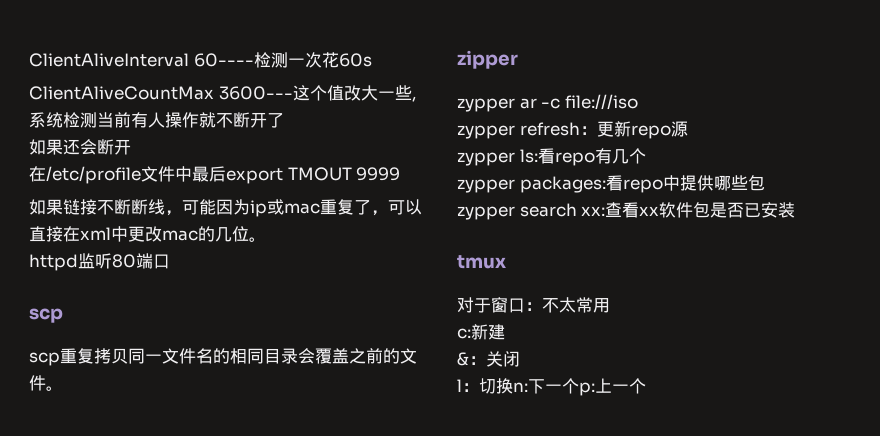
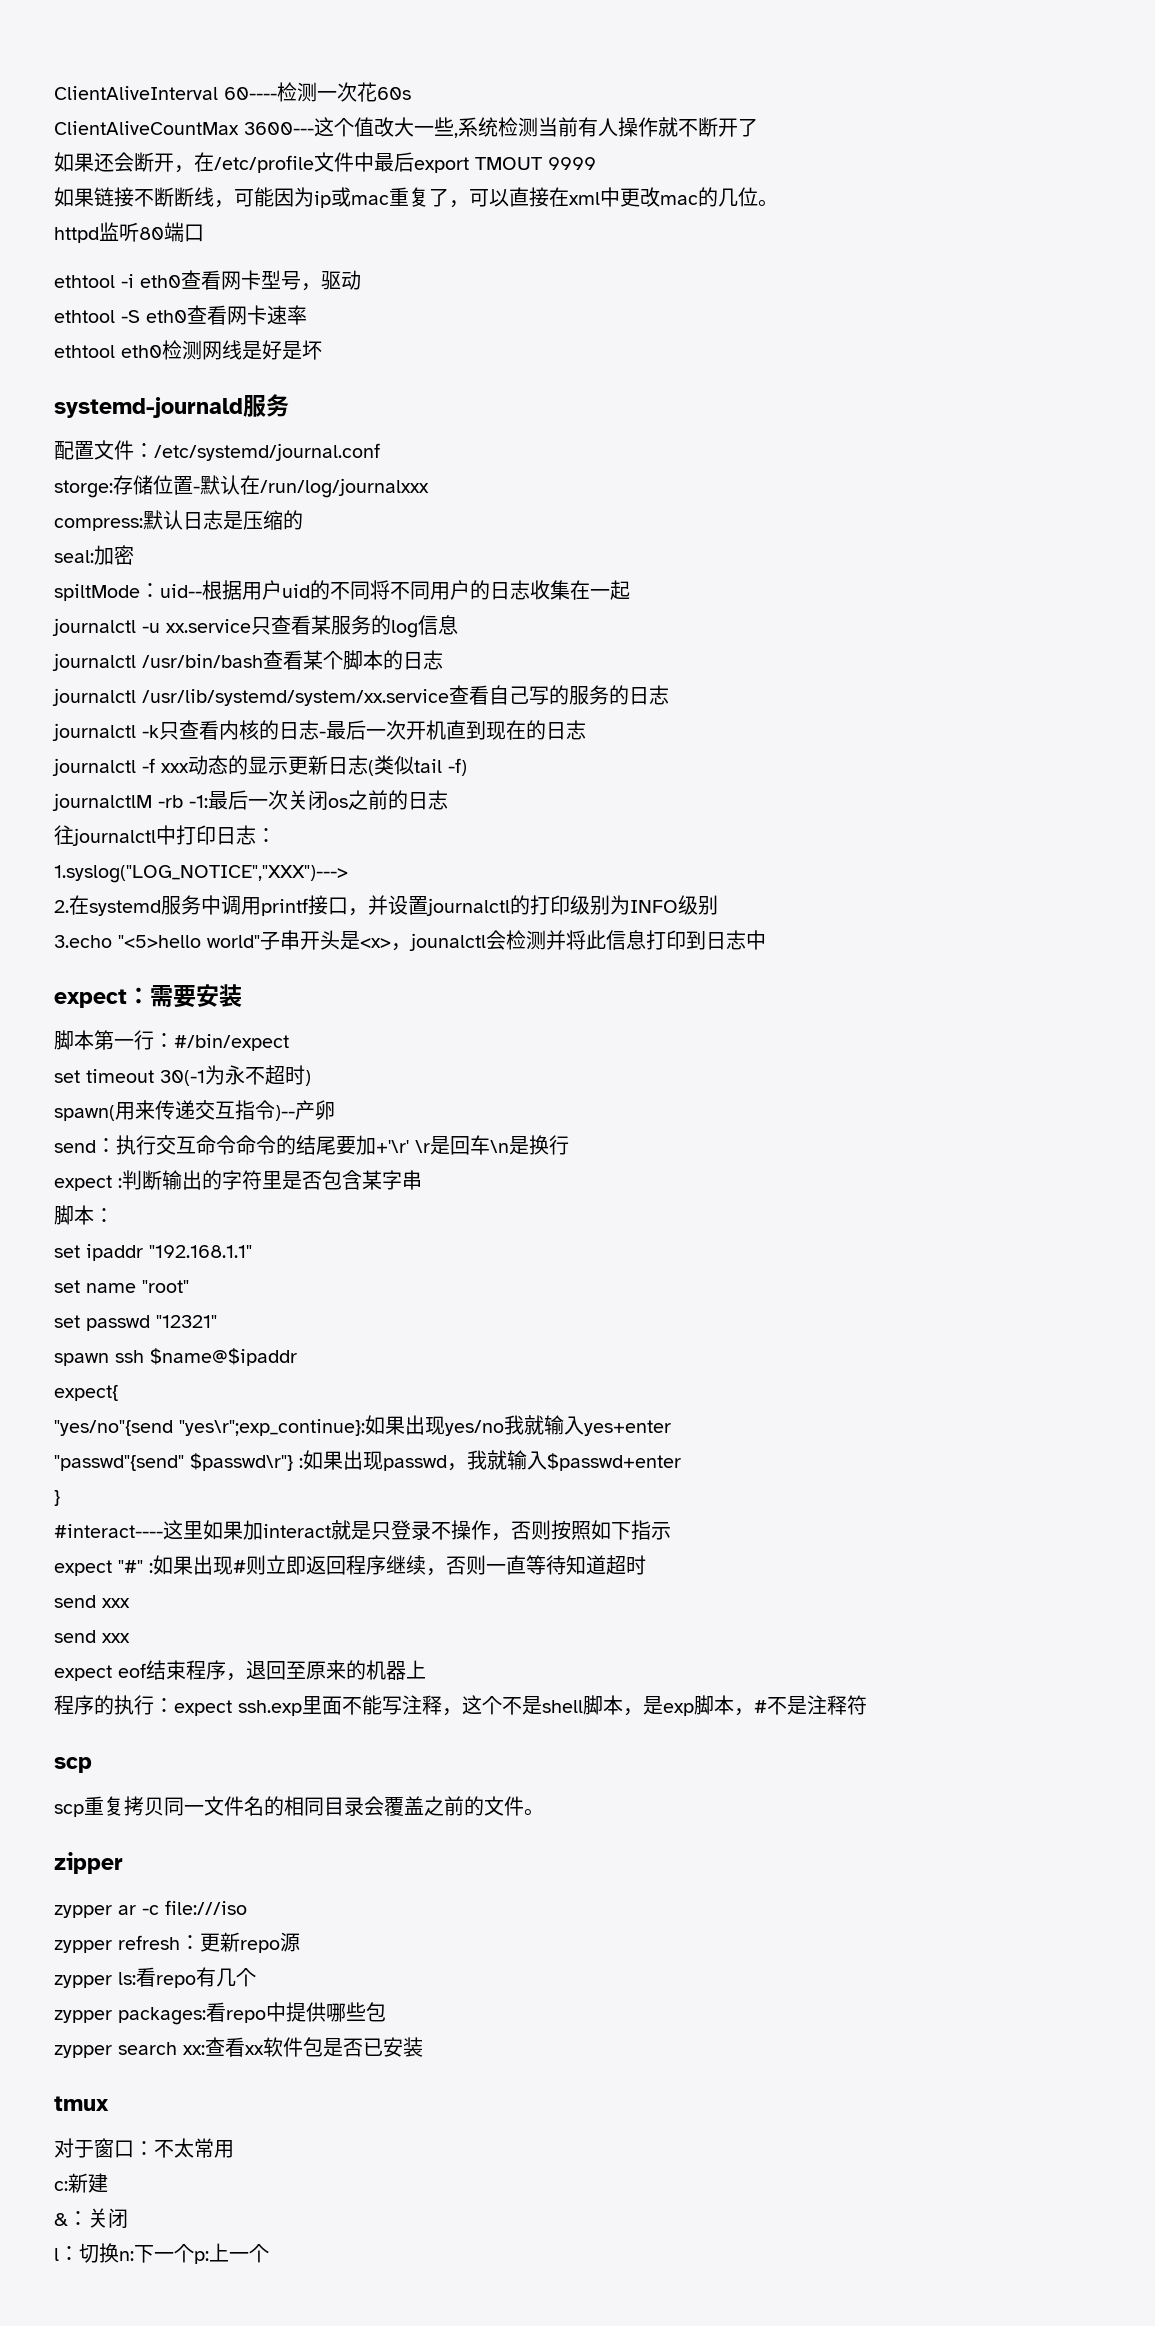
(131, 147) // -> [174,165,194,173] ，
(170, 261) none -> [54,270,361,291] [54,305,307,325] [54,340,322,360] [54,394,289,418] [54,440,380,461] [54,475,429,498] [54,510,303,531] [54,545,134,565] [54,580,630,601] [52,615,458,638] [52,650,443,671] [52,685,669,706] [52,720,586,741] [52,755,467,776] [52,790,448,811] [54,825,276,846] [54,865,348,883] [54,895,718,916] [54,930,766,951] [54,984,242,1008] [54,1030,289,1051] [54,1065,311,1086] [54,1100,335,1121] [54,1135,569,1155] [54,1170,422,1191] [54,1205,114,1225] [54,1244,252,1261] [54,1280,189,1293] [54,1315,217,1331] [54,1348,297,1366] [54,1385,118,1401] [54,1415,671,1436] [54,1450,681,1471] [54,1490,60,1506] [54,1520,671,1541] [54,1555,646,1576] [54,1595,130,1608] [54,1630,130,1643] [54,1660,426,1681] [54,1695,867,1716] // ethtool -i eth0查看网卡型号，驱动 // ethtool -S eth0查看网卡速率 // ethtool eth0检测网线是好是坏 // systemd-journald服务 // 配置文件：/etc/systemd/journal.conf // storge:存储位置-默认在/run/log/journalxxx // compress:默认日志是压缩的 // seal:加密 // spiltMode：uid--根据用户uid的不同将不同用户的日志收集在一起 // journalctl -u xx.service只查看某服务的log信息 // journalctl /usr/bin/bash查看某个脚本的日志 // journalctl /usr/lib/systemd/system/xx.service查看自己写的服务的日志 // journalctl -k只查看内核的日志-最后一次开机直到现在的日志 // journalctl -f xxx动态的显示更新日志(类似tail -f) // journalctlM -rb -1:最后一次关闭os之前的日志 // 往journalctl中打印日志： // 1.syslog("LOG_NOTICE","XXX")---> // 2.在systemd服务中调用printf接口，并设置journalctl的打印级别为INFO级别 // 3.echo "<5>hello world"子串开头是<x>，jounalctl会检测并将此信息打印到日志中 // expect：需要安装 // 脚本第一行：#/bin/expect // set timeout 30(-1为永不超时) // spawn(用来传递交互指令)--产卵 // send：执行交互命令命令的结尾要加+'\r' \r是回车\n是换行 // expect :判断输出的字符里是否包含某字串 // 脚本： // set ipaddr "192.168.1.1" // set name "root" // set passwd "12321" // spawn ssh $name@$ipaddr // expect{ // "yes/no"{send "yes\r";exp_continue}:如果出现yes/no我就输入yes+enter // "passwd"{send" $passwd\r"} :如果出现passwd，我就输入$passwd+enter // } // #interact----这里如果加interact就是只登录不操作，否则按照如下指示 // expect "#" :如果出现#则立即返回程序继续，否则一直等待知道超时 // send xxx // send xxx // expect eof结束程序，退回至原来的机器上 // 程序的执行：expect ssh.exp里面不能写注释，这个不是shell脚本，是exp脚本，#不是注释符

